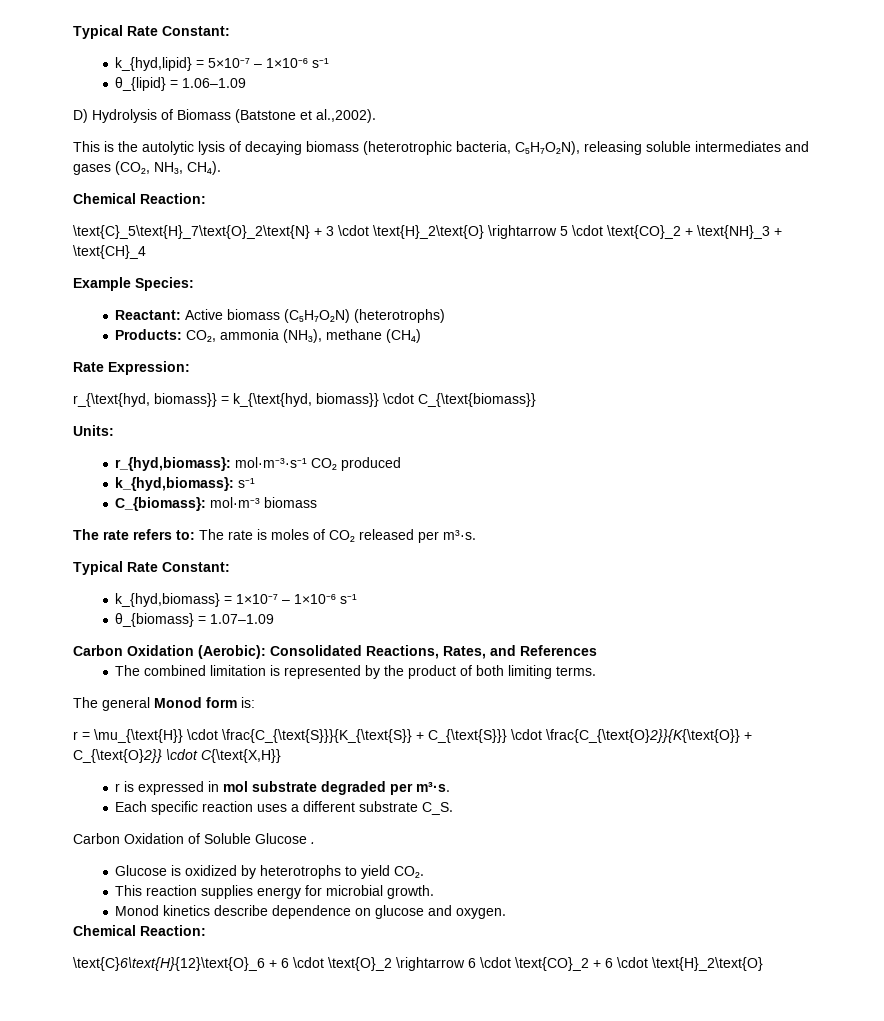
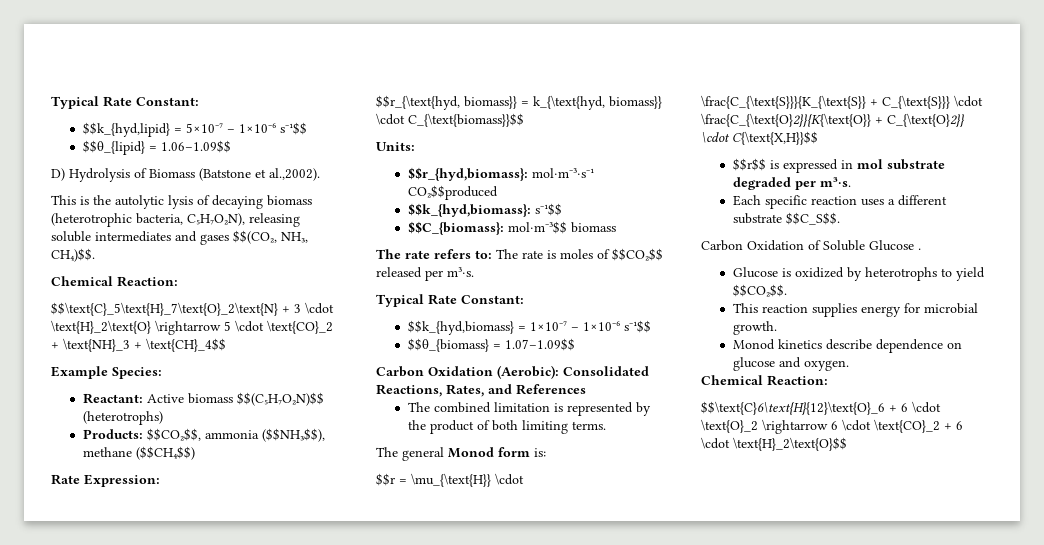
[73,25,230,39] [115,57,193,71] Typical Rate Constant: // k_{hyd,lipid} -> [51,96,199,109] [82,122,170,137] Typical Rate Constant: // $$k_{hyd,lipid}
[312,58,330,68] [115,77,247,91] s⁻¹ // θ_{lipid} = 1.06–1.09 -> [279,122,307,135] [82,140,231,155] s⁻¹$$ // $$θ_{lipid} = 1.06–1.09$$
[115,161,221,175] [73,193,206,204] [73,225,310,239] (CO₂, NH₃, CH₄). // Chemical Reaction: // \text{C}_5\text{H}_7\text{O}_2\text{N} -> [233,230,308,244] [51,248,95,262] [51,276,178,287] [51,302,278,316] $$(CO₂, NH₃, CH₄)$$. // Chemical Reaction: // $$\text{C}_5\text{H}_7\text{O}_2\text{N}
[73,245,146,259] \text{CH}_4 -> [146,338,226,352] \text{CH}_4$$
[284,309,351,323] (C₅H₇O₂N) -> [236,392,324,406] $$(C₅H₇O₂N)$$
[186,329,422,343] CO₂, ammonia (NH₃), methane (CH₄) -> [146,428,325,442] [82,446,195,460] $$CO₂$$, ammonia ($$NH₃$$), methane ($$CH₄$$)
[73,393,150,407] r_{\text{hyd, -> [376,95,460,110] $$r_{\text{hyd,
[418,393,536,407] C_{\text{biomass}} -> [408,113,524,127] C_{\text{biomass}}$$
[115,457,402,471] [115,477,256,491] [115,497,261,511] r_{hyd,biomass}: mol·m⁻³·s⁻¹ CO₂ produced // k_{hyd,biomass}: s⁻¹ // C_{biomass}: mol·m⁻³ -> [407,167,594,181] [407,185,498,200] [407,203,562,217] [407,221,567,235] $$r_{hyd,biomass}: mol·m⁻³·s⁻¹ CO₂$$produced // $$k_{hyd,biomass}: s⁻¹$$ // $$C_{biomass}: mol·m⁻³$$
[329,530,355,542] CO₂ -> [612,248,663,261] $$CO₂$$
[115,593,221,607] k_{hyd,biomass} -> [407,320,514,335] $$k_{hyd,biomass}
[340,594,358,604] [115,613,275,627] s⁻¹ // θ_{biomass} = 1.07–1.09 -> [623,320,651,333] [407,338,575,352] s⁻¹$$ // $$θ_{biomass} = 1.07–1.09$$
[73,731,78,740] r -> [376,473,395,486] $$r
[201,749,281,763] [115,783,121,792] C{\text{X,H}} // r -> [732,131,818,145] [732,158,766,171] C{\text{X,H}}$$ // $$r$$
[422,802,454,815] C_S. -> [785,212,840,225] $$C_S$$.
[394,866,425,878] CO₂. -> [732,284,787,297] $$CO₂$$.
[73,957,265,971] \text{C}6\text{H}{12}\text{O}_6 -> [701,401,885,416] $$\text{C}6\text{H}{12}\text{O}_6
[652,957,763,971] \text{H}_2\text{O} -> [733,437,847,451] \text{H}_2\text{O}$$

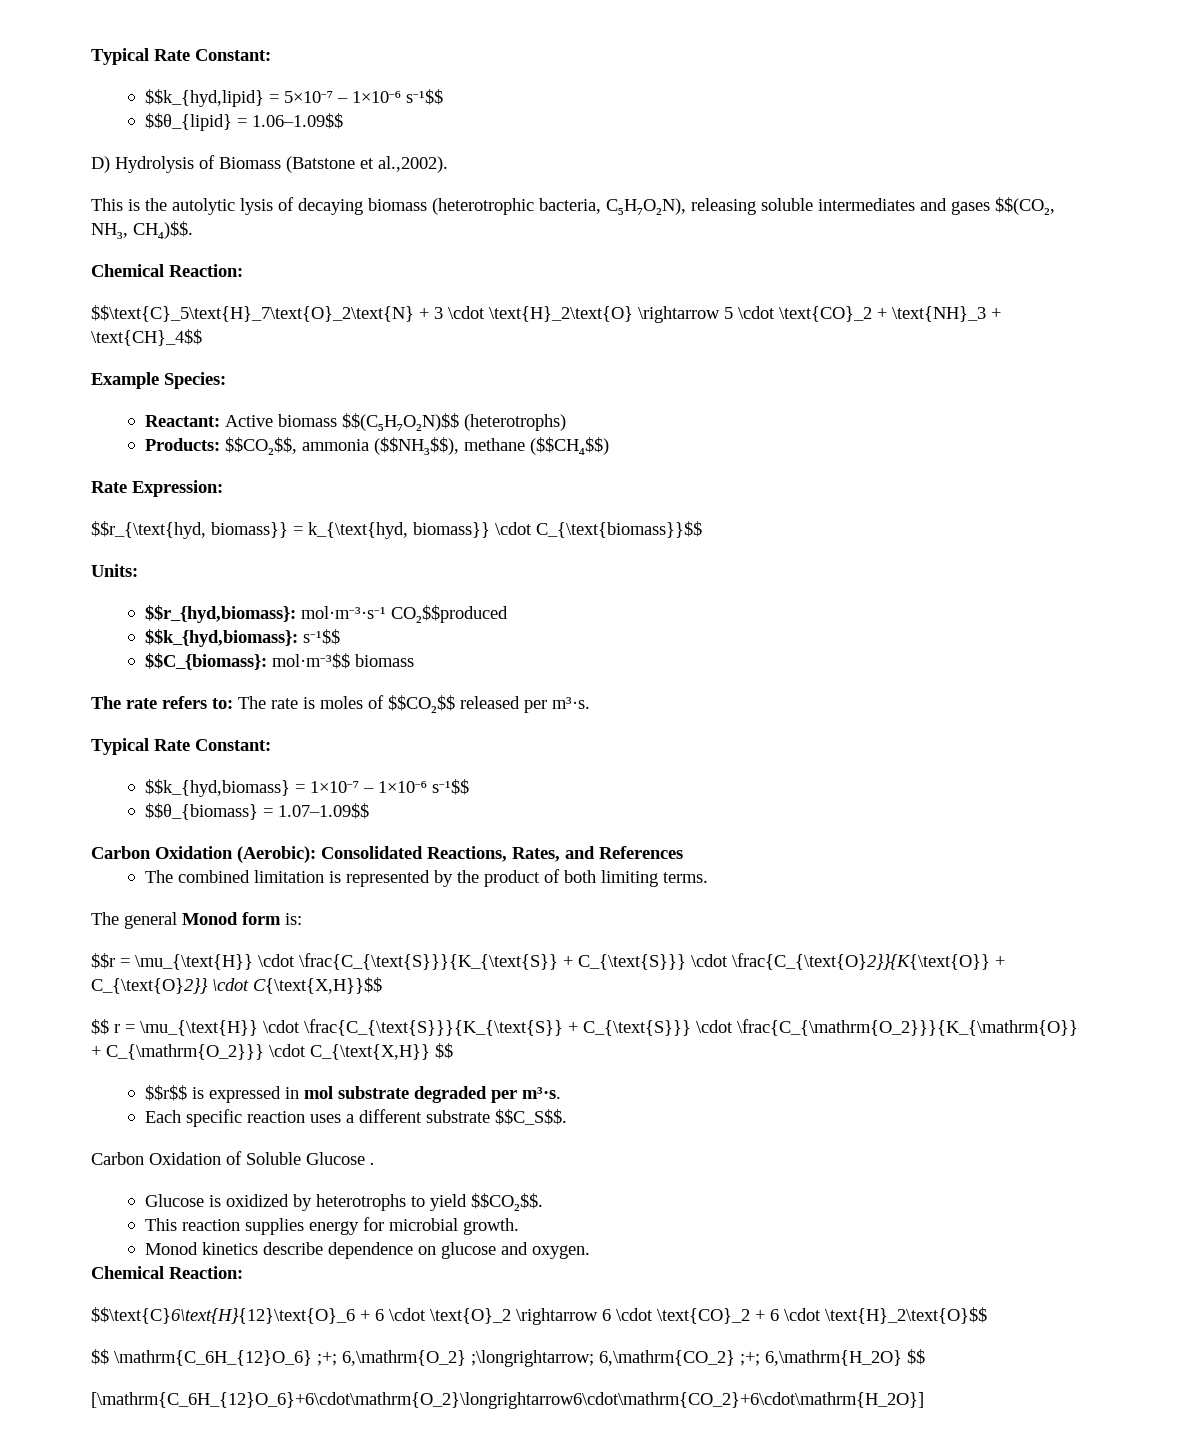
(818, 138) none -> [91,1019,1078,1036] [91,1043,453,1060] // $$ r = \mu_{\text{H}} \cdot \frac{C_{\text{S}}}{K_{\text{S}} + C_{\text{S}}} \cdot \frac{C_{\mathrm{O_2}}}{K_{\mathrm{O}} + C_{\mathrm{O_2}}} \cdot C_{\text{X,H}} $$
(847, 444) none -> [91,1349,925,1367] [91,1392,924,1409] // $$ \mathrm{C_6H_{12}O_6} ;+; 6,\mathrm{O_2} ;\longrightarrow; 6,\mathrm{CO_2} ;+; 6,\mathrm{H_2O} $$ // [\mathrm{C_6H_{12}O_6}+6\cdot\mathrm{O_2}\longrightarrow6\cdot\mathrm{CO_2}+6\cdot\mathrm{H_2O}]

